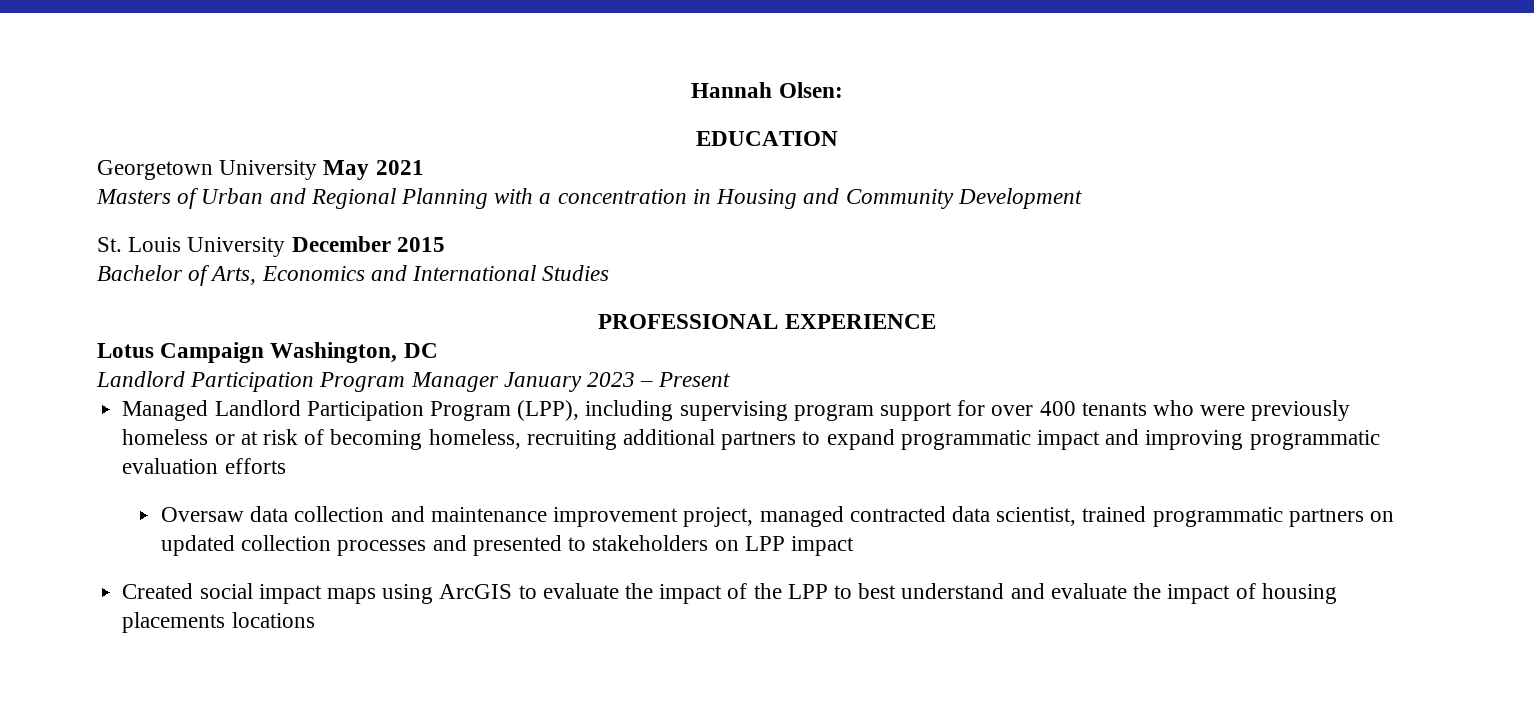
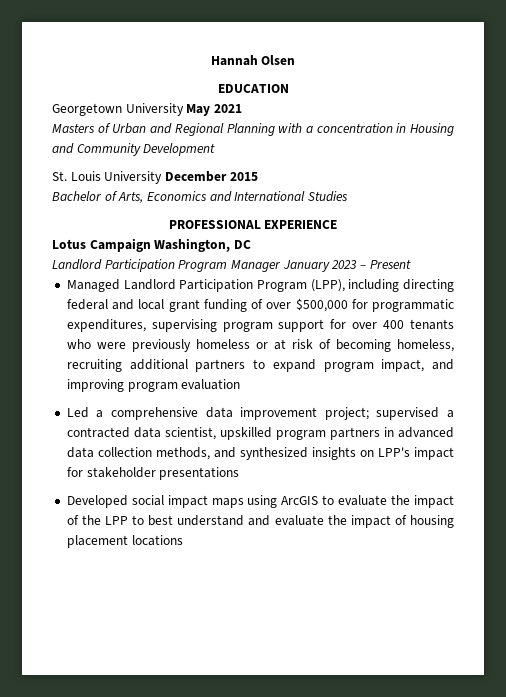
[778,82,843,98] Olsen: -> [261,55,296,65] Olsen
(674, 410) none -> [402,279,454,292] [66,298,454,312] [66,319,146,332] directing federal and local grant funding of over $500,000 for programmatic expenditures,
[900,430,1101,450] programmatic impact -> [323,359,425,372] program impact,
[1249,430,1380,450] programmatic -> [127,382,178,392] program
[224,458,286,474] [161,506,1394,527] [161,535,854,556] [122,583,194,599] efforts // Oversaw data collection and maintenance improvement project, managed contracted data scientist, trained programmatic partners on updated collection processes and presented to stakeholders on LPP impact // Created -> [66,407,455,420] [66,427,454,440] [66,447,454,460] [66,467,240,480] [66,495,128,508] // Led a comprehensive data improvement project; supervised a contracted data scientist, upskilled program partners in advanced data collection methods, and synthesized insights on LPP's impact for stakeholder presentations // Developed
[122,612,226,633] placements -> [66,535,128,548] placement

